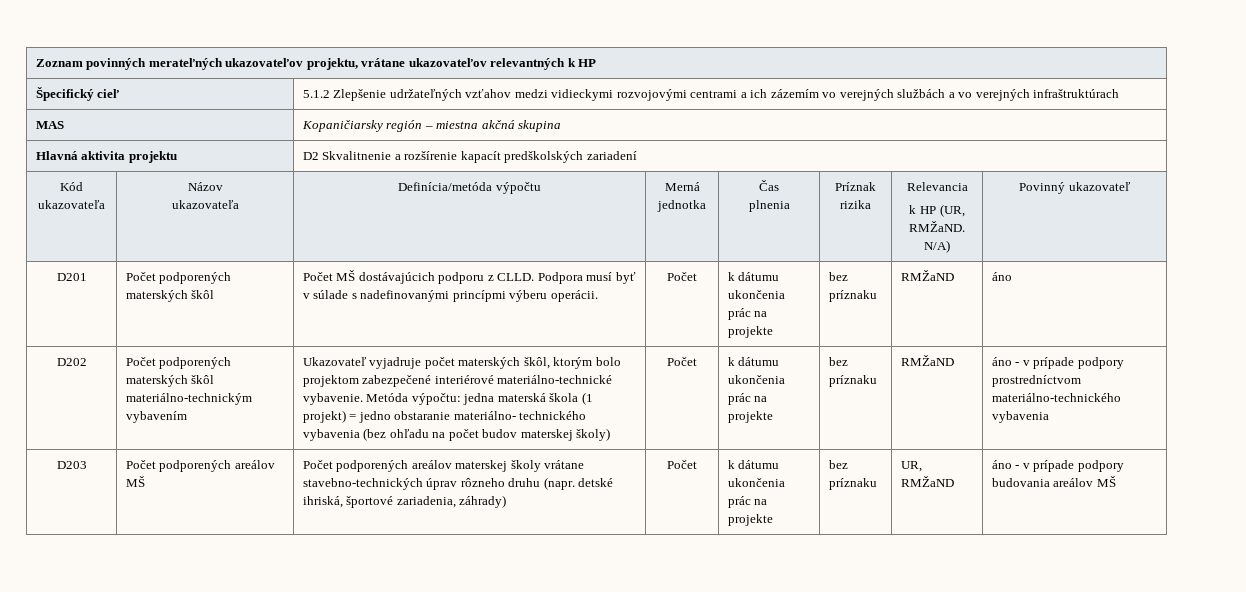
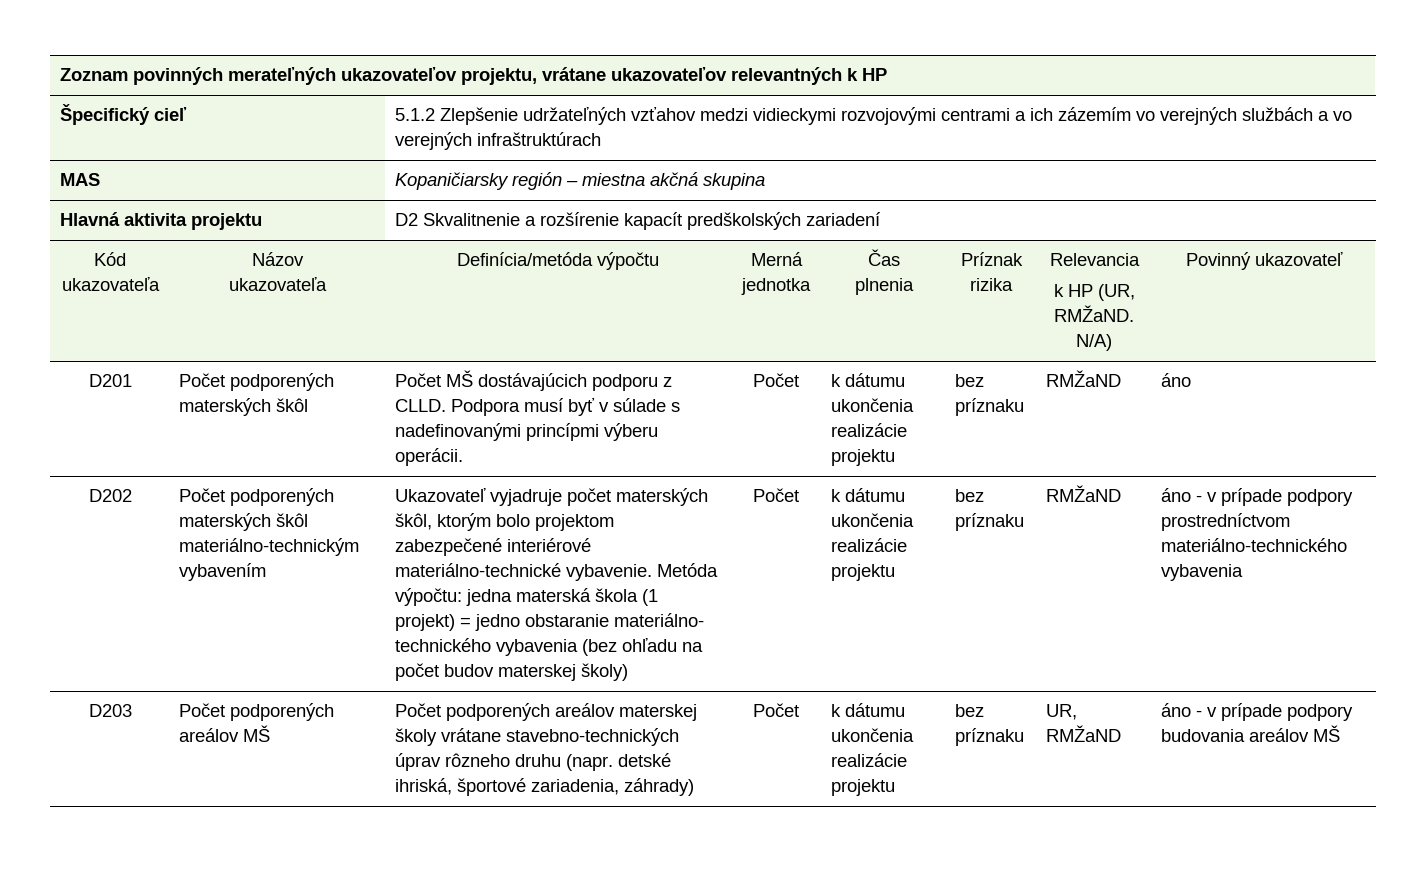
[727,308,768,320] [727,326,773,338] prác na projekte -> [831,423,908,437] [831,449,896,466] realizácie projektu
[727,393,768,405] [727,411,773,423] prác na projekte -> [831,538,908,552] [831,564,896,581] realizácie projektu
[727,496,768,508] [727,514,773,526] prác na projekte -> [831,753,908,767] [831,779,896,796] realizácie projektu

